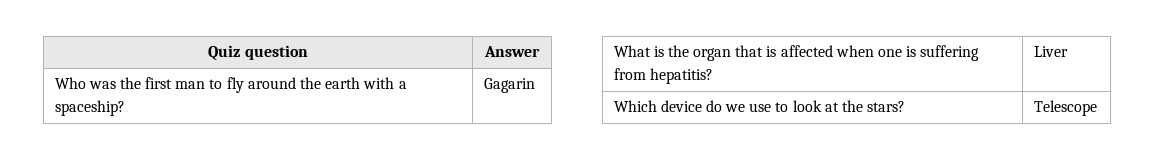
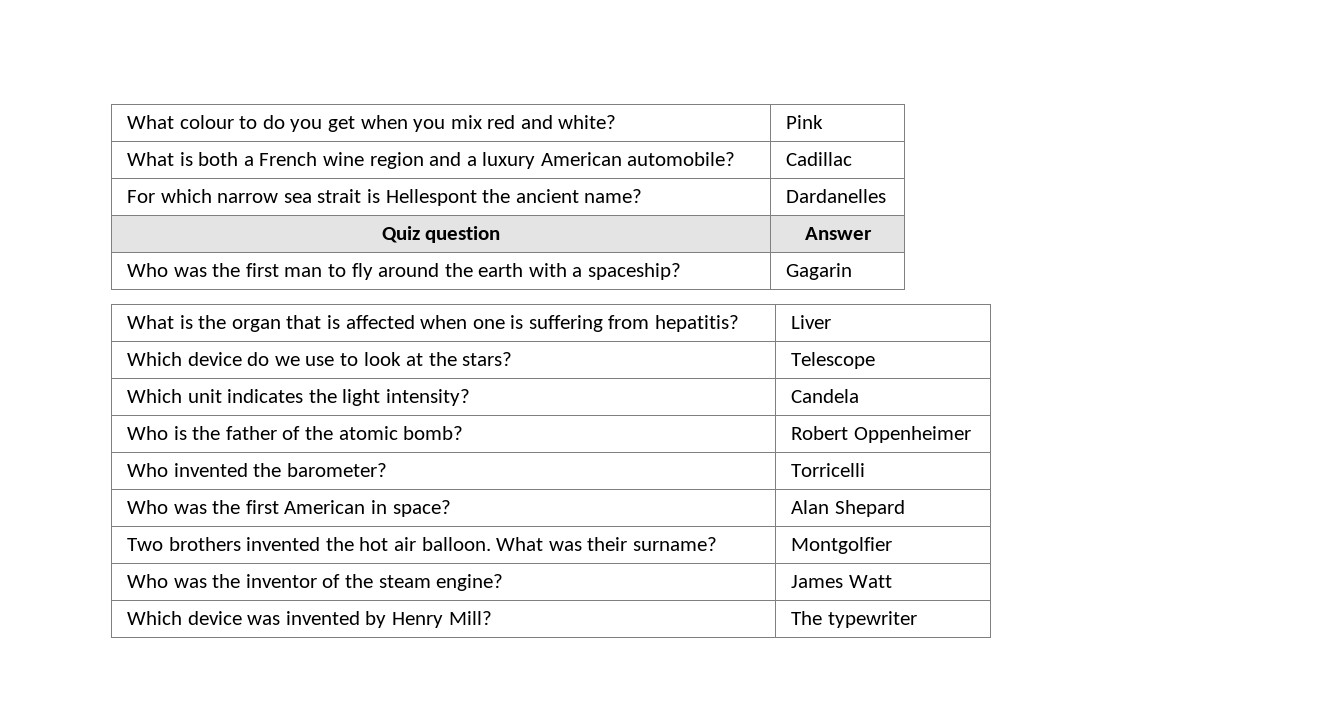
(208, 52) none -> [127,115,617,132] [786,115,824,129] [127,152,736,169] [786,152,853,166] [127,189,643,206] [786,189,887,203] What colour to do you get when you mix red and white? | Pink // What is both a French wine region and a luxury American automobile? | Cadillac // For which narrow sea strait is Hellespont the ancient name? | Dardanelles //
(1097, 108) none -> [127,389,470,406] [791,389,860,403] [127,426,464,440] [791,426,971,443] [127,463,387,477] [791,463,866,477] [127,500,451,517] [791,500,905,517] [127,537,717,551] [791,537,893,554] [127,574,504,591] [791,575,892,588] [127,611,492,628] [791,611,917,628] // Which unit indicates the light intensity? | Candela // Who is the father of the atomic bomb? | Robert Oppenheimer // Who invented the barometer? | Torricelli // Who was the first American in space? | Alan Shepard // Two brothers invented the hot air balloon. What was their surname? | Montgolfier // Who was the inventor of the steam engine? | James Watt // Which device was invented by Henry Mill? | The typewriter

